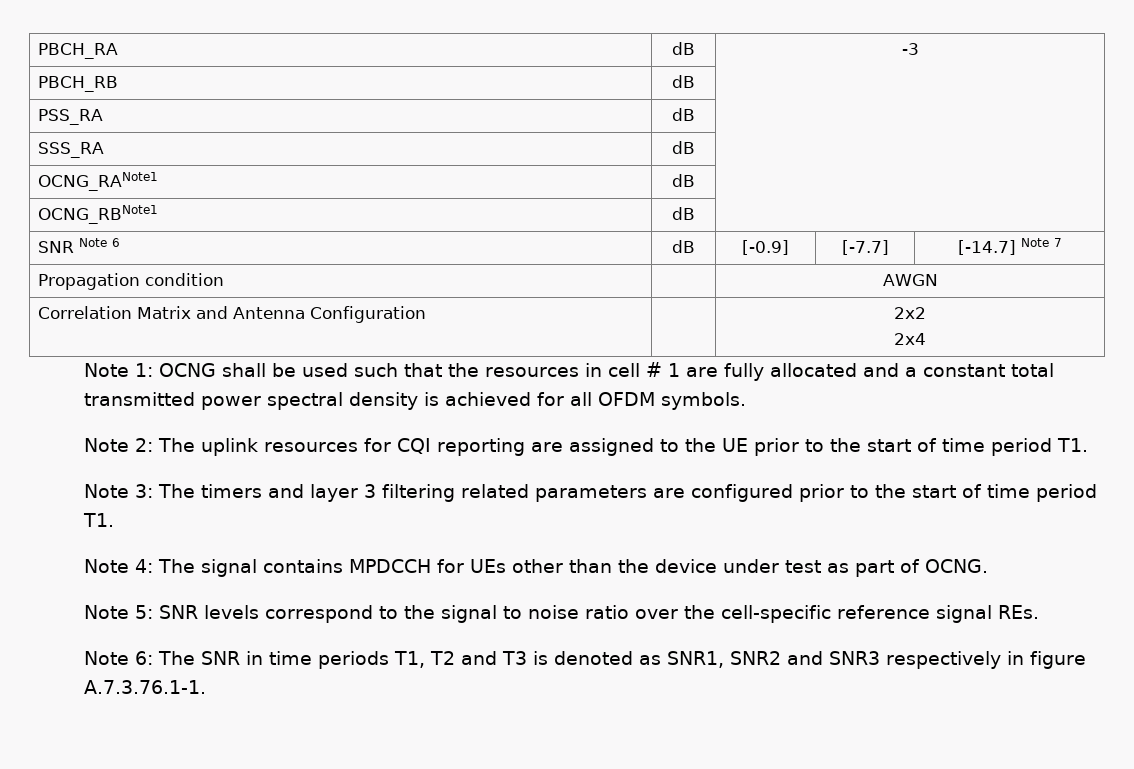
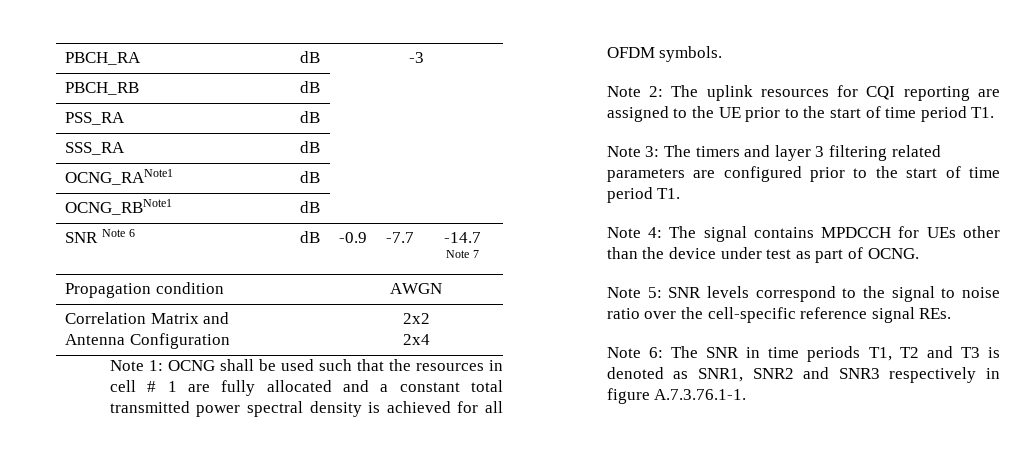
[742,240,789,255] [841,240,889,255] [957,240,1016,255] [-0.9] | [-7.7] | [-14.7] -> [339,232,367,243] [385,232,414,243] [444,232,481,243] -0.9 | -7.7 | -14.7

